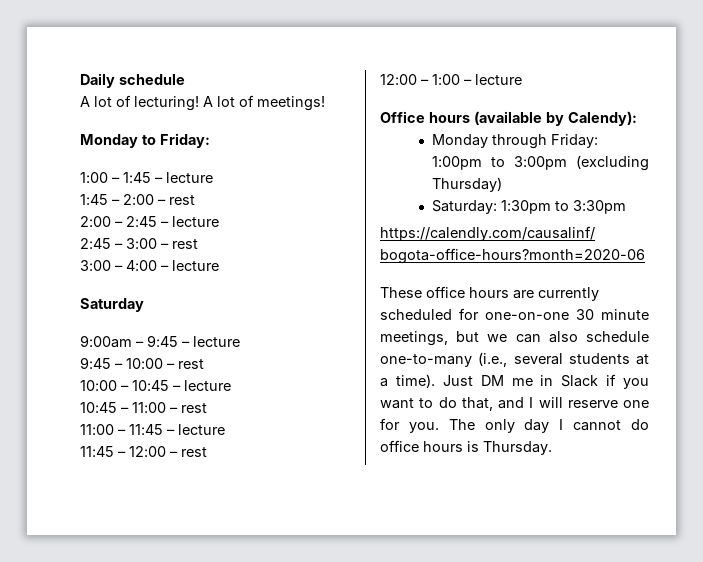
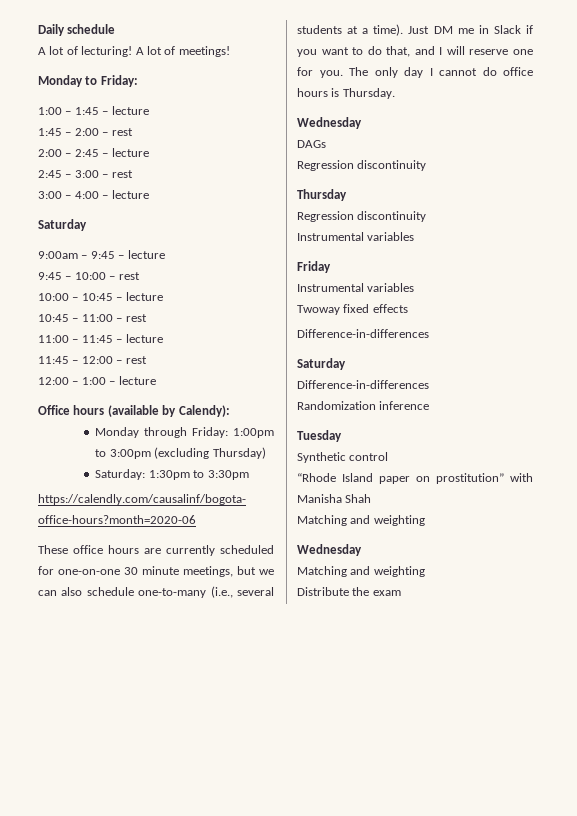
(552, 448) none -> [297,117,362,129] [297,140,326,148] [297,160,427,171] [297,189,347,201] [297,211,427,222] [297,232,415,241] [297,261,331,273] [297,283,415,292] [297,304,408,315] [297,329,429,338] [297,358,346,370] [297,380,429,389] [297,401,430,410] [297,430,342,442] [297,452,389,463] [297,473,533,484] [297,494,372,503] [297,515,425,526] [297,544,362,556] [297,566,425,577] [297,587,401,596] // Wednesday // DAGs // Regression discontinuity // Thursday // Regression discontinuity // Instrumental variables // Friday // Instrumental variables // Twoway fixed effects // Difference-in-differences // Saturday // Difference-in-differences // Randomization inference // Tuesday // Synthetic control // “Rhode Island paper on prostitution” with Manisha Shah // Matching and weighting // Wednesday // Matching and weighting // Distribute the exam

